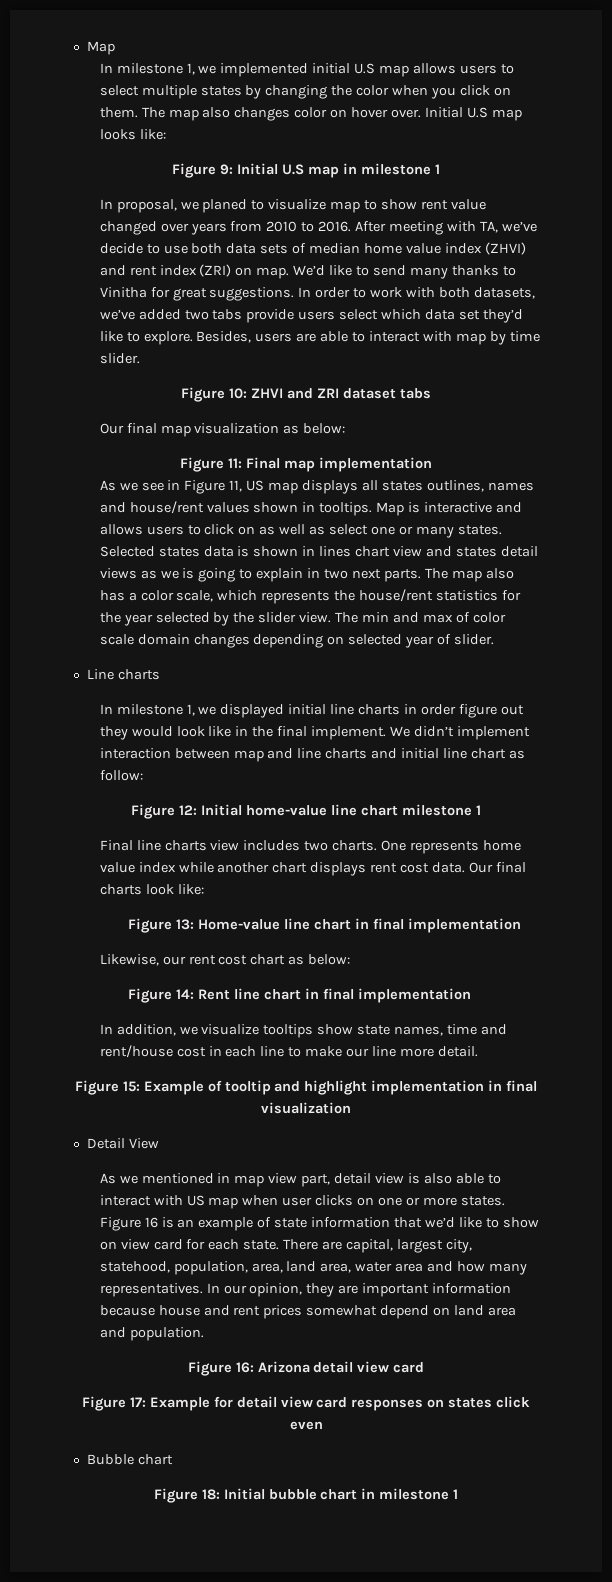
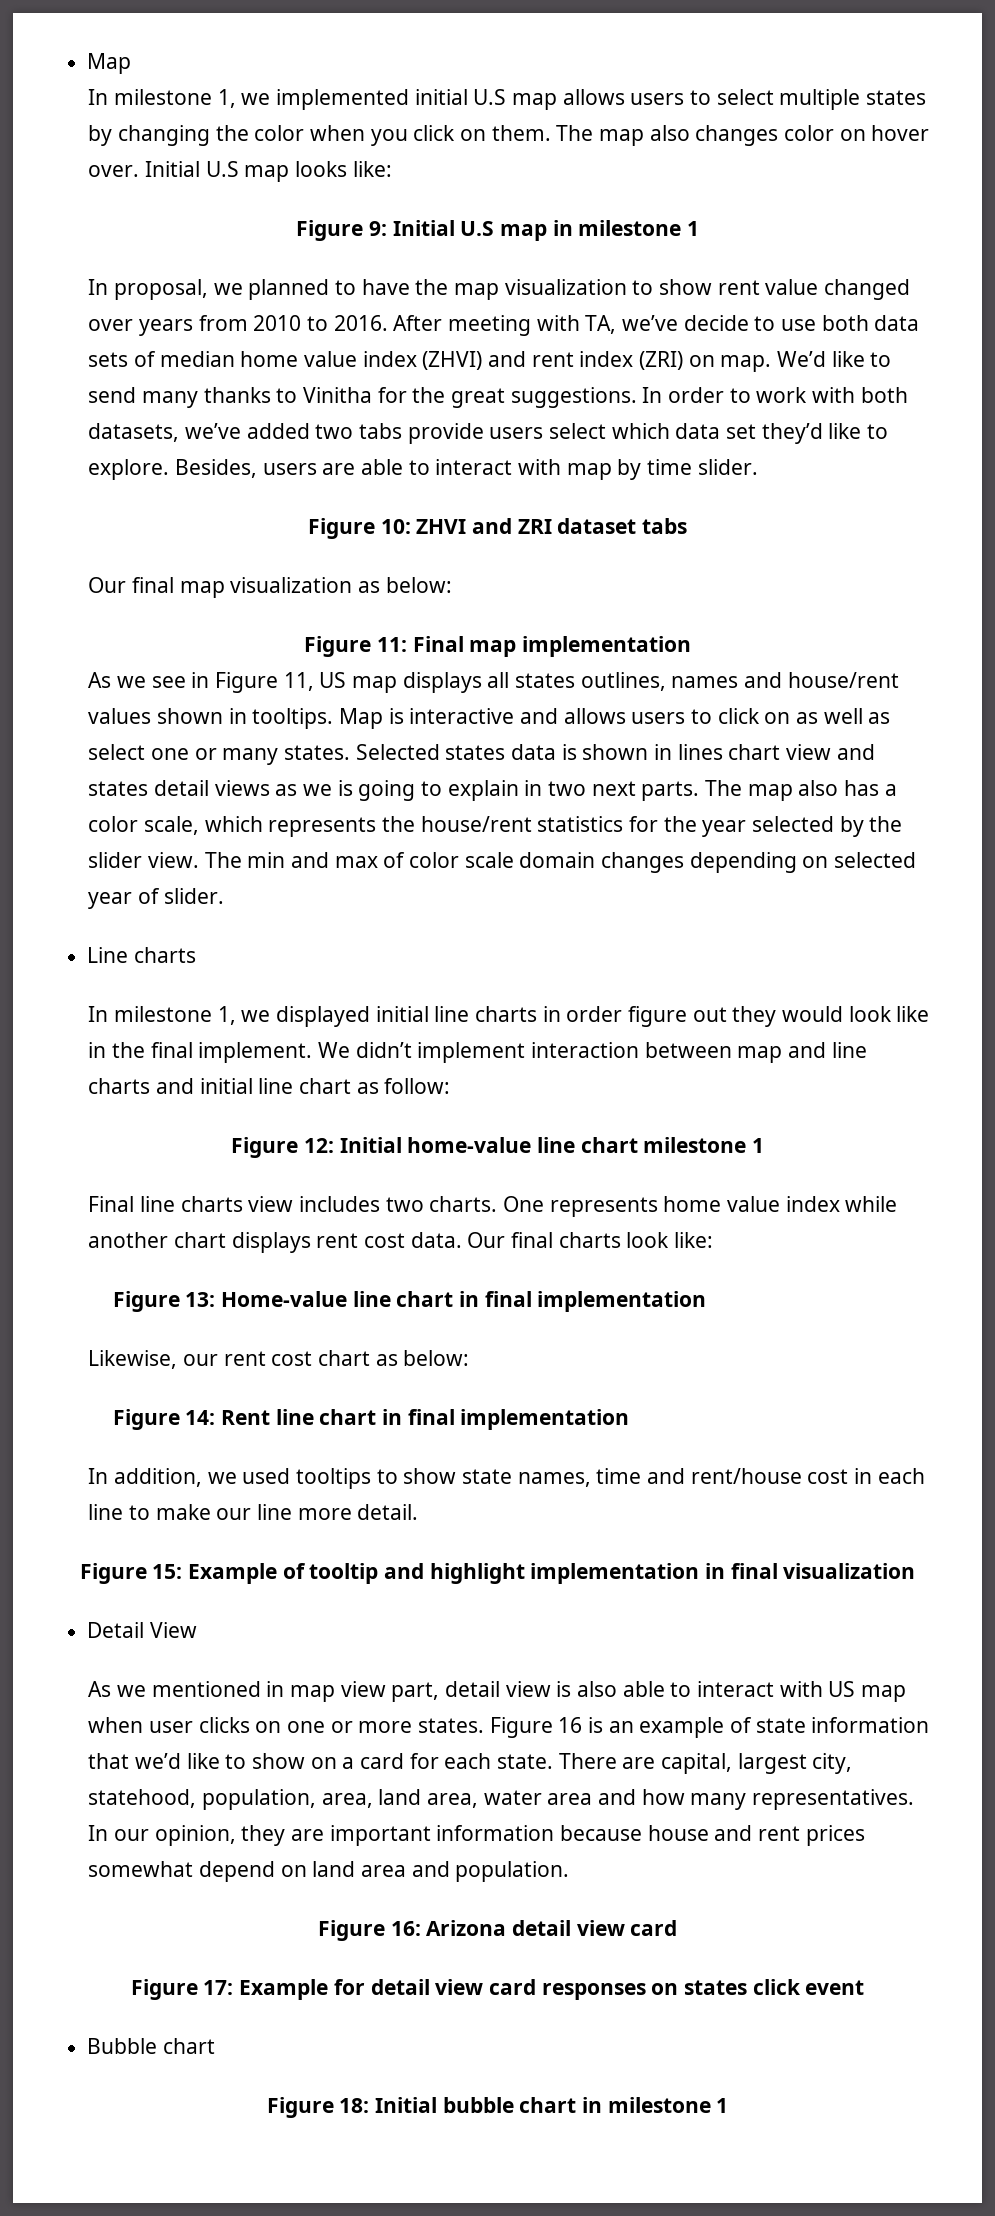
[202,199,361,213] planed to visualize map -> [248,279,627,300] planned to have the map visualization
(170, 292) none -> [412,387,446,403] the
[201,1024,314,1038] visualize tooltips -> [242,1468,398,1489] used tooltips to
[120,1239,150,1250] view -> [342,1757,355,1769] a
[289,1421,323,1430] even -> [805,1980,865,1995] event

